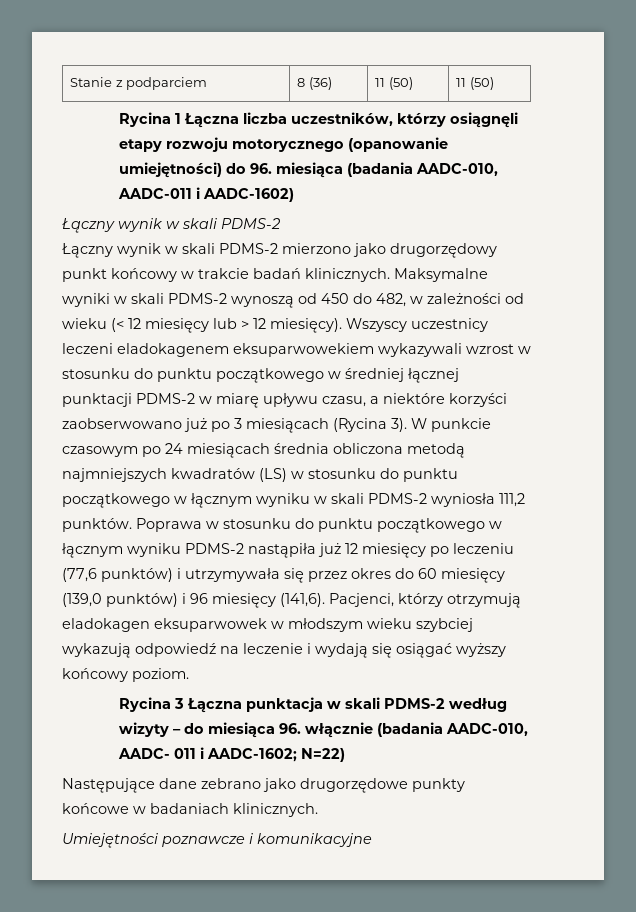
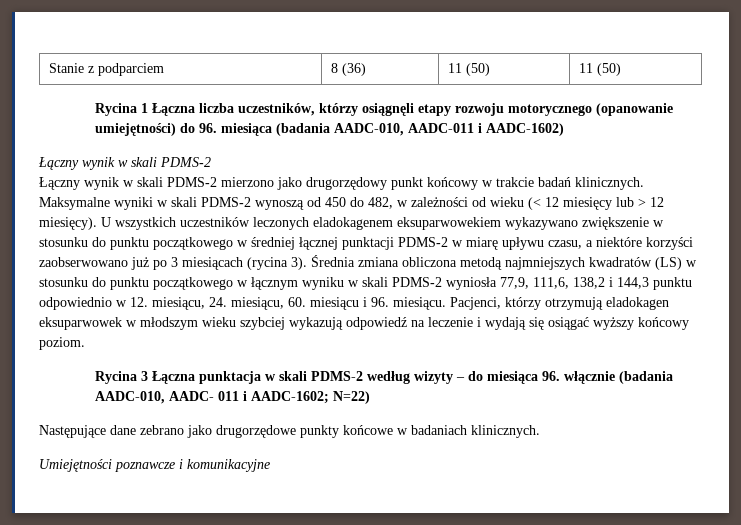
[346,318,488,332] [62,343,514,357] Wszyscy uczestnicy leczeni eladokagenem eksuparwowekiem wykazywali wzrost -> [101,217,649,230] U wszystkich uczestników leczonych eladokagenem eksuparwowekiem wykazywano zwiększenie
[333,418,491,432] [62,443,329,458] (Rycina 3). W punkcie czasowym po 24 miesiącach średnia -> [247,255,399,270] (rycina 3). Średnia zmiana
[499,493,525,507] [62,518,502,533] [62,543,514,558] [62,568,505,583] [62,593,325,608] 111,2 punktów. Poprawa w stosunku do punktu początkowego w łącznym wyniku PDMS-2 nastąpiła już 12 miesięcy po leczeniu (77,6 punktów) i utrzymywała się przez okres do 60 miesięcy (139,0 punktów) i 96 miesięcy (141,6). -> [500,277,692,290] [39,297,446,310] 77,9, 111,6, 138,2 i 144,3 punktu odpowiednio w 12. miesiącu, 24. miesiącu, 60. miesiącu i 96. miesiącu.

